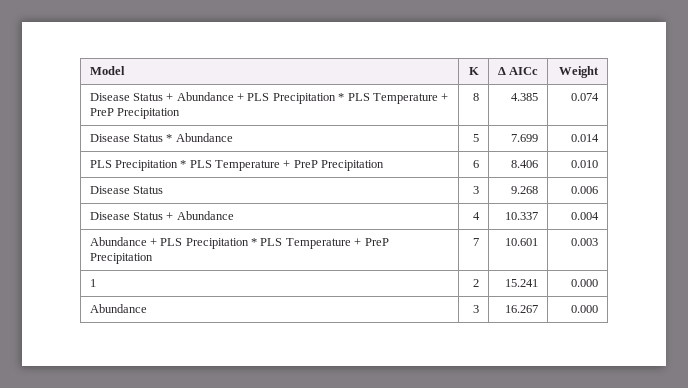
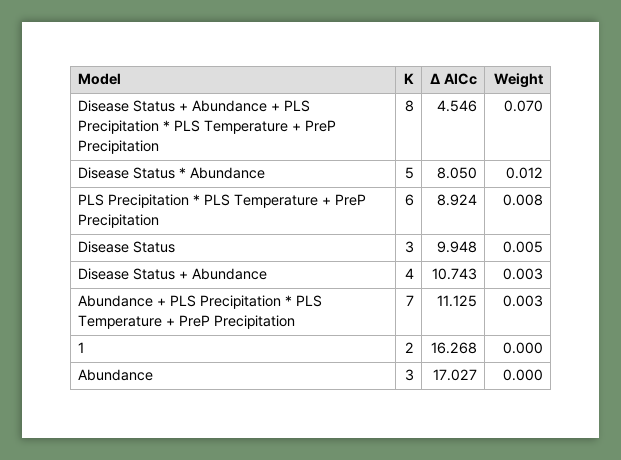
[511,93,539,101] [571,93,600,101] 4.385 | 0.074 -> [437,100,478,112] [504,100,544,112] 4.546 | 0.070
[511,134,539,142] [571,134,600,142] 7.699 | 0.014 -> [437,167,478,179] [506,167,544,179] 8.050 | 0.012
[511,160,539,168] [571,160,599,168] 8.406 | 0.010 -> [437,194,478,206] [503,194,544,206] 8.924 | 0.008
[511,186,539,194] [571,186,599,194] 9.268 | 0.006 -> [437,241,478,253] [503,241,544,253] 9.948 | 0.005
[505,212,539,220] [571,212,600,220] 10.337 | 0.004 -> [432,268,478,280] [503,268,544,280] 10.743 | 0.003
[505,238,539,246] 10.601 -> [437,295,478,307] 11.125
[505,279,539,287] 15.241 -> [431,342,478,354] 16.268
[505,305,539,313] 16.267 -> [433,369,478,381] 17.027

